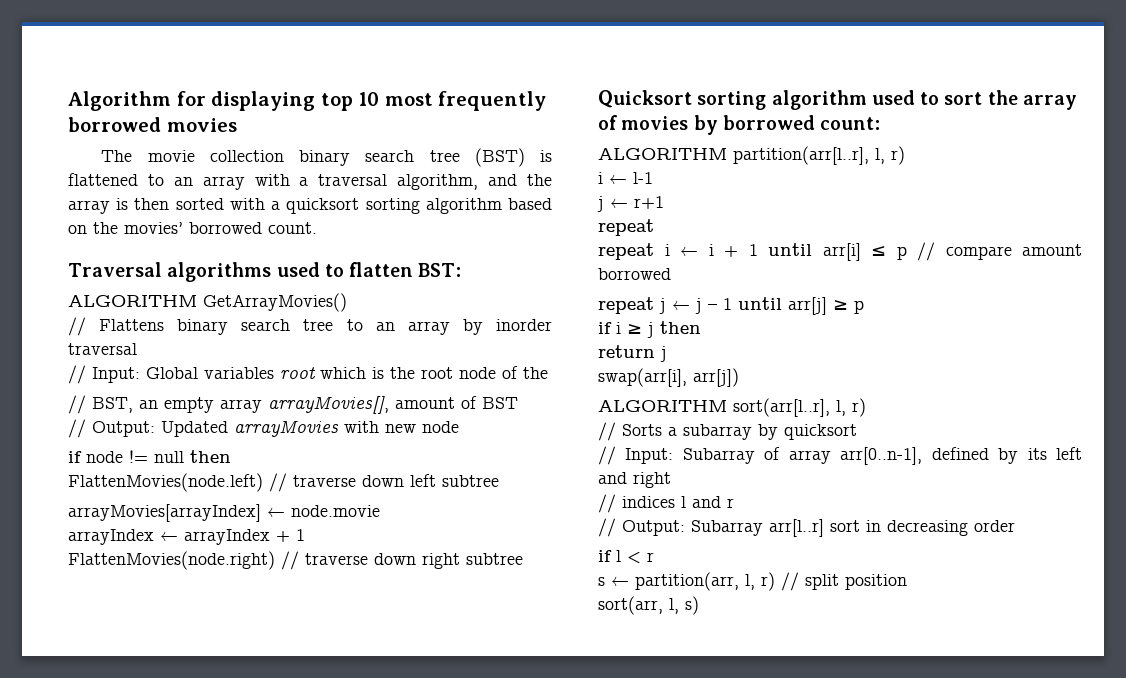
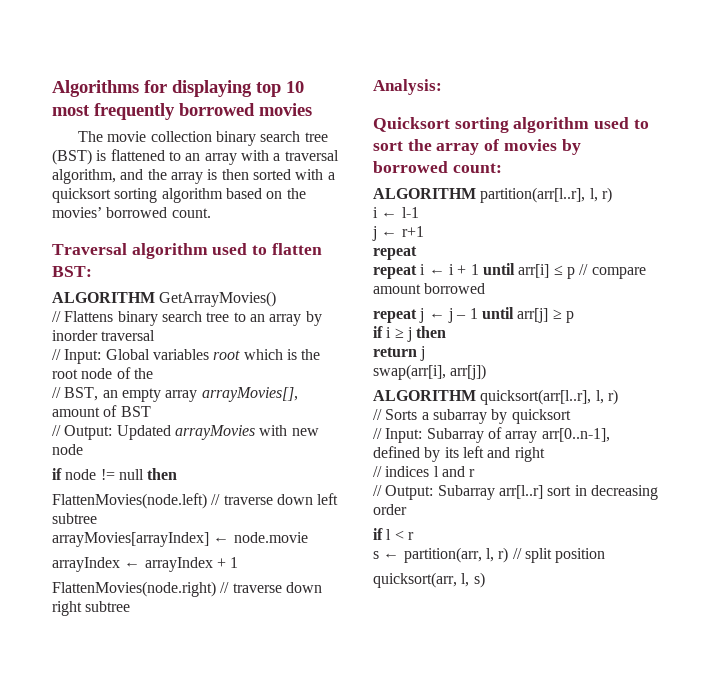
[68,91,171,111] Algorithm -> [52,80,139,97] Algorithms
[167,262,272,282] algorithms -> [131,243,208,259] algorithm
(523, 559) none -> [373,79,442,95] // Analysis:
[733,398,830,417] sort(arr[l..r], -> [480,389,592,405] quicksort(arr[l..r],
[598,596,663,615] sort(arr, -> [373,572,457,588] quicksort(arr,

